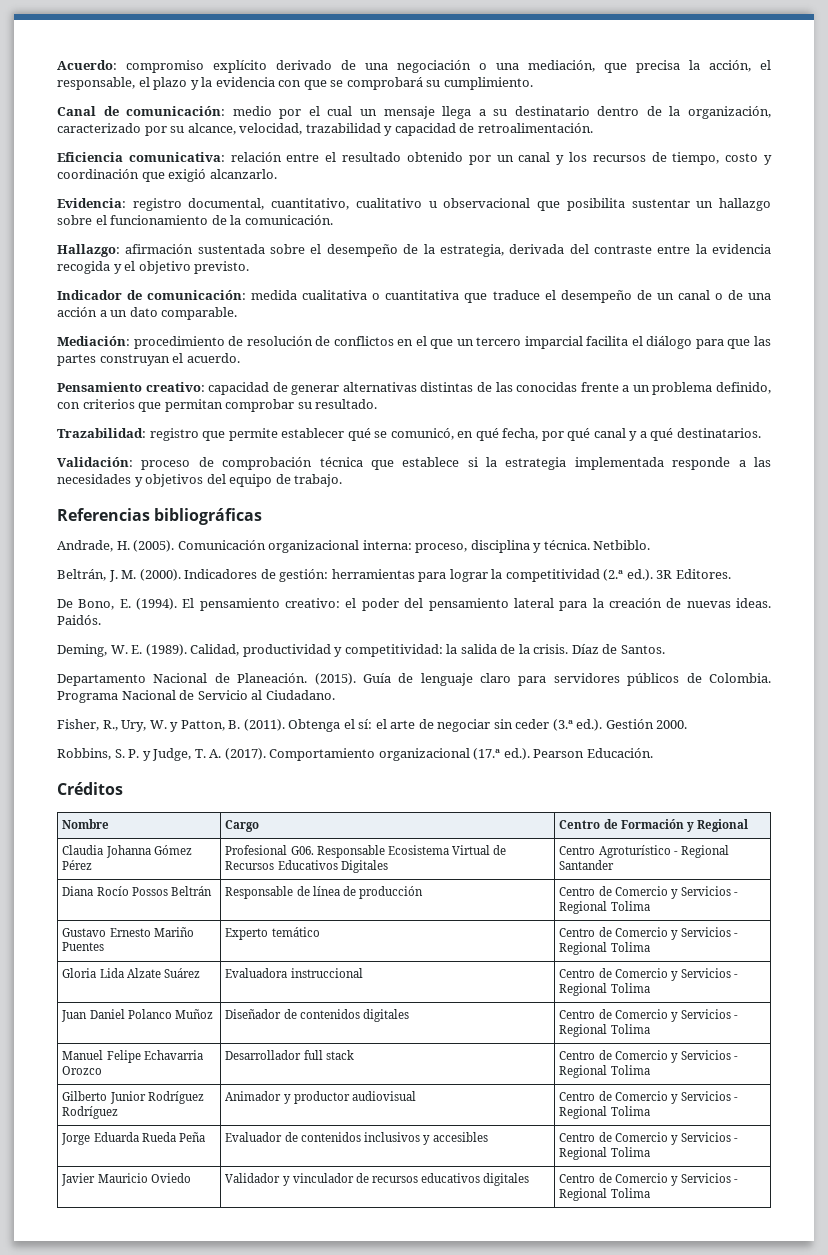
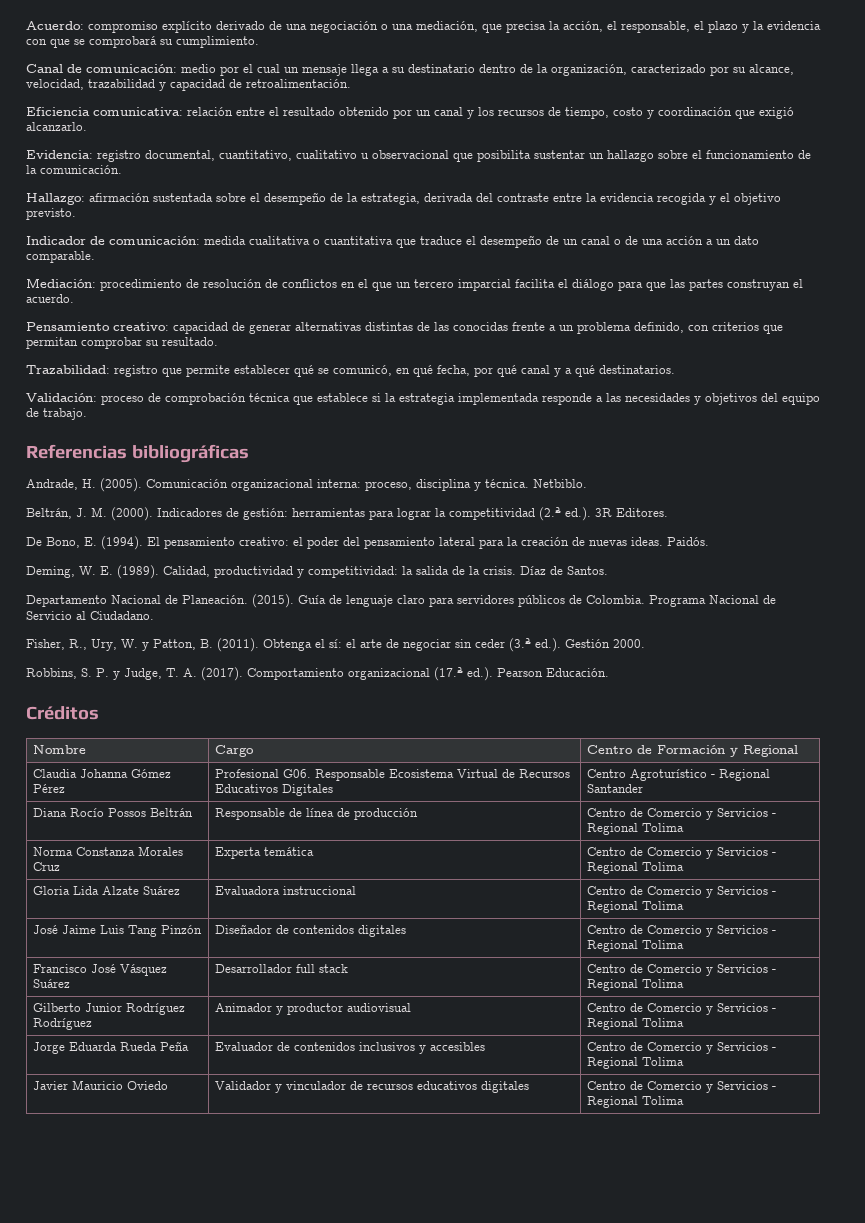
[62,927,194,937] [62,942,105,951] [225,927,320,940] Gustavo Ernesto Mariño Puentes | Experto temático -> [32,846,183,856] [32,862,60,871] [214,847,314,859] Norma Constanza Morales Cruz | Experta temática
[61,1009,213,1022] Juan Daniel Polanco Muñoz -> [32,925,202,937] José Jaime Luis Tang Pinzón
[62,1050,203,1063] [62,1066,103,1075] Manuel Felipe Echavarria Orozco -> [32,964,167,976] [32,979,70,988] Francisco José Vásquez Suárez

